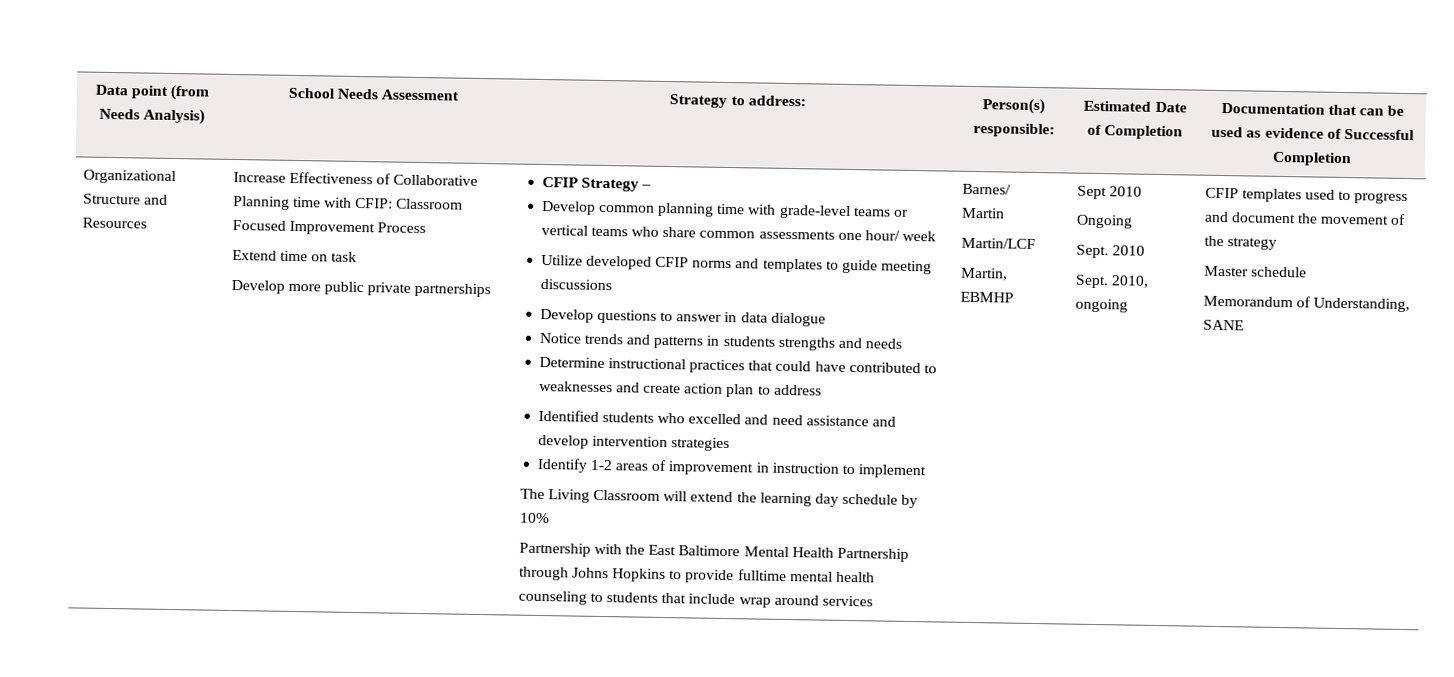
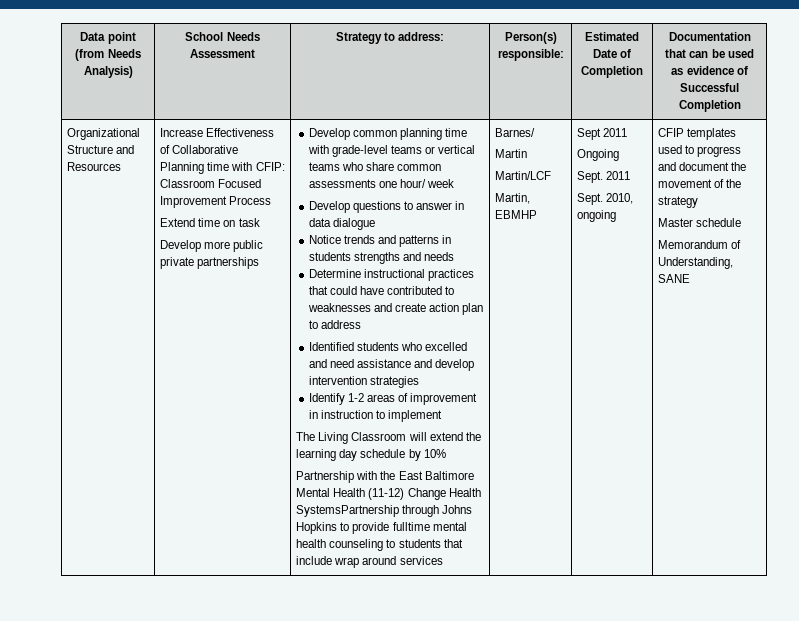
[541,176,652,192] CFIP Strategy – // -> (260, 263) none
[540,254,933,275] [539,278,612,291] // Utilize developed CFIP norms and templates to guide meeting discussions -> (455, 183) none
[836,547,909,562] Partnership -> [368,488,481,500] [296,505,400,517] (11-12) Change Health SystemsPartnership
[1108,186,1142,197] 2010 -> [603,128,628,137] 2011
[1111,245,1145,256] 2010 -> [606,171,631,180] 2011

